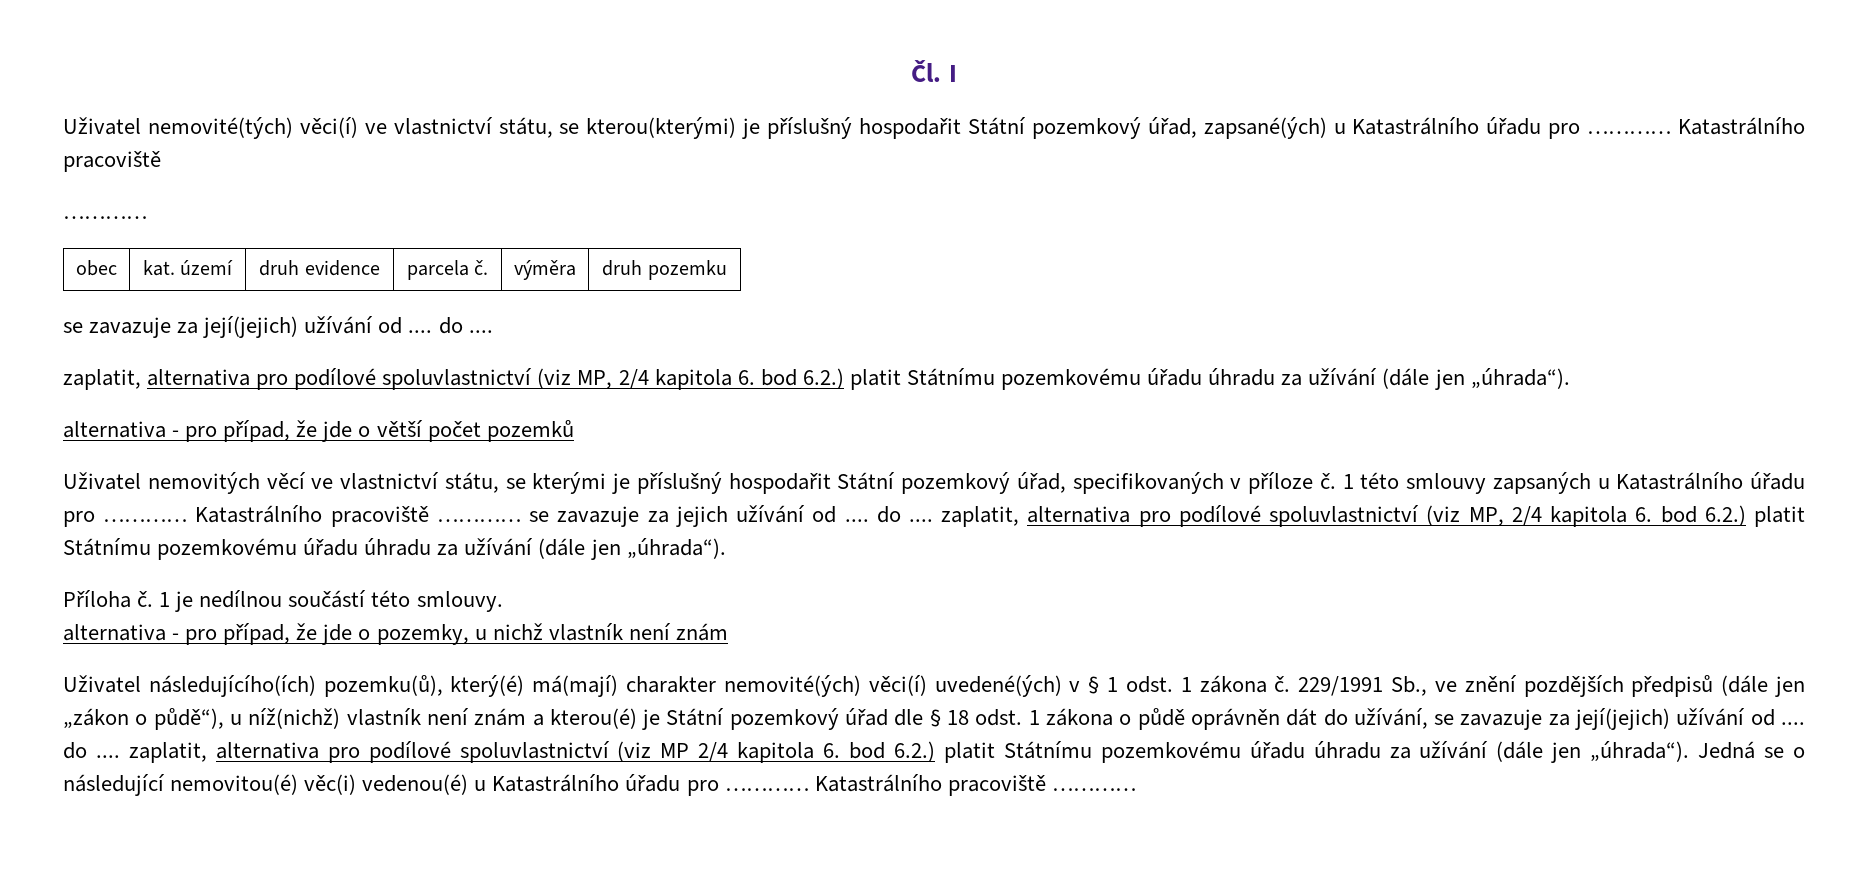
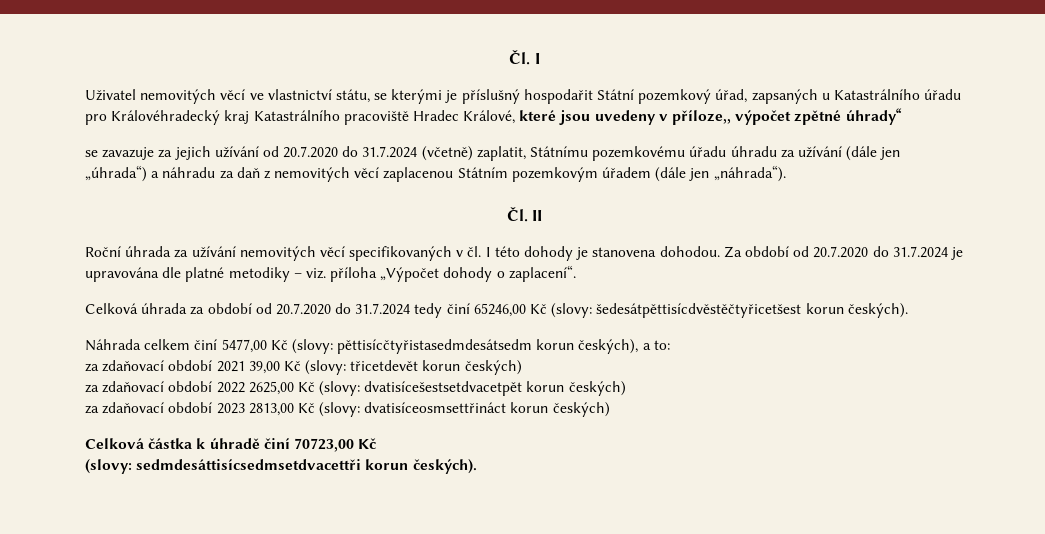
[63,117,1806,139] [63,151,161,172] [63,216,147,219] [76,260,117,276] [142,260,234,276] [259,260,380,276] [406,260,489,280] [514,260,576,280] [602,260,727,280] [63,316,493,338] [63,368,1570,390] [63,420,574,442] // Uživatel nemovité(tých) věci(í) ve vlastnictví státu, se kterou(kterými) je příslušný hospodařit Státní pozemkový úřad, zapsané(ých) u Katastrálního úřadu pro ………… Katastrálního pracoviště // ………… // obec | kat. území | druh evidence | parcela č. | výměra | druh pozemku // se zavazuje za její(jejich) užívání od .... do .... // zaplatit, alternativa pro podílové spoluvlastnictví (viz MP, 2/4 kapitola 6. bod 6.2.) platit Státnímu pozemkovému úřadu úhradu za užívání (dále jen „úhrada“). // alternativa - pro případ, že jde o větší počet pozemků -> (540, 58) none
[1072,472,1486,494] specifikovaných v příloze č. 1 této smlouvy -> (748, 96) none
[103,505,521,527] ………… Katastrálního pracoviště ………… -> [111,108,902,125] Královéhradecký kraj Katastrálního pracoviště Hradec Králové, které jsou uvedeny v příloze,, výpočet zpětné úhrady“ //
[844,505,1806,527] [63,538,726,560] [63,590,503,612] [63,623,728,645] [63,675,1806,697] [63,708,1805,730] [63,741,1805,763] [63,774,1136,796] .... do .... zaplatit, alternativa pro podílové spoluvlastnictví (viz MP, 2/4 kapitola 6. bod 6.2.) platit Státnímu pozemkovému úřadu úhradu za užívání (dále jen „úhrada“). // Příloha č. 1 je nedílnou součástí této smlouvy. // alternativa - pro případ, že jde o pozemky, u nichž vlastník není znám // Uživatel následujícího(ích) pozemku(ů), který(é) má(mají) charakter nemovité(ých) věci(í) uvedené(ých) v § 1 odst. 1 zákona č. 229/1991 Sb., ve znění pozdějších předpisů (dále jen „zákon o půdě“), u níž(nichž) vlastník není znám a kterou(é) je Státní pozemkový úřad dle § 18 odst. 1 zákona o půdě oprávněn dát do užívání, se zavazuje za její(jejich) užívání od .... do .... zaplatit, alternativa pro podílové spoluvlastnictví (viz MP 2/4 kapitola 6. bod 6.2.) platit Státnímu pozemkovému úřadu úhradu za užívání (dále jen „úhrada“). Jedná se o následující nemovitou(é) věc(i) vedenou(é) u Katastrálního úřadu pro ………… Katastrálního pracoviště ………… -> [283,146,901,161] [85,165,786,182] [506,207,543,222] [85,246,963,261] [85,265,576,282] [85,303,908,318] [85,339,670,354] [85,360,522,375] [85,381,626,396] [85,402,610,417] [85,438,377,452] [85,459,477,474] 20.7.2020 do 31.7.2024 (včetně) zaplatit, Státnímu pozemkovému úřadu úhradu za užívání (dále jen „úhrada“) a náhradu za daň z nemovitých věcí zaplacenou Státním pozemkovým úřadem (dále jen „náhrada“). // Čl. II // Roční úhrada za užívání nemovitých věcí specifikovaných v čl. I této dohody je stanovena dohodou. Za období od 20.7.2020 do 31.7.2024 je upravována dle platné metodiky – viz. příloha „Výpočet dohody o zaplacení“. // Celková úhrada za období od 20.7.2020 do 31.7.2024 tedy činí 65246,00 Kč (slovy: šedesátpěttisícdvěstěčtyřicetšest korun českých). // Náhrada celkem činí 5477,00 Kč (slovy: pěttisícčtyřistasedmdesátsedm korun českých), a to: // za zdaňovací období 2021 39,00 Kč (slovy: třicetdevět korun českých) // za zdaňovací období 2022 2625,00 Kč (slovy: dvatisícešestsetdvacetpět korun českých) // za zdaňovací období 2023 2813,00 Kč (slovy: dvatisíceosmsettřináct korun českých) // Celková částka k úhradě činí 70723,00 Kč // (slovy: sedmdesáttisícsedmsetdvacettři korun českých).

